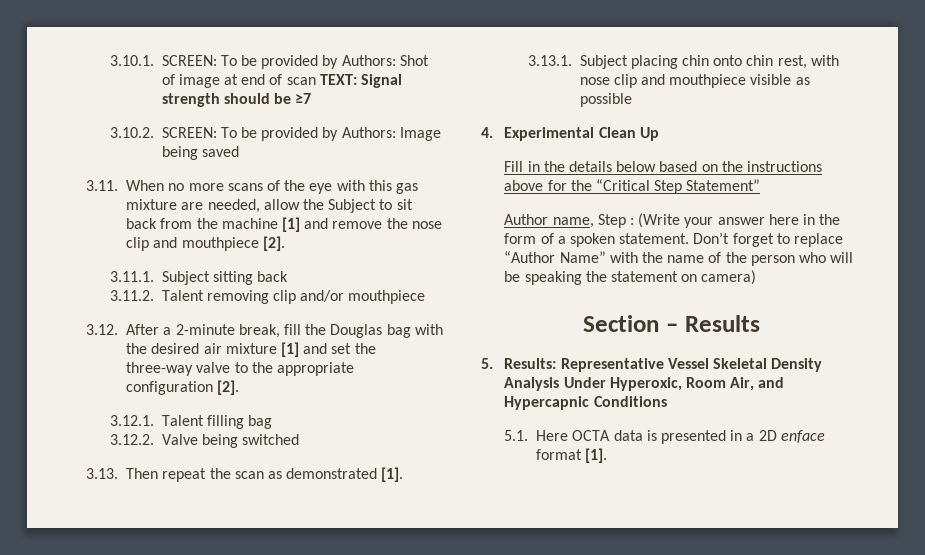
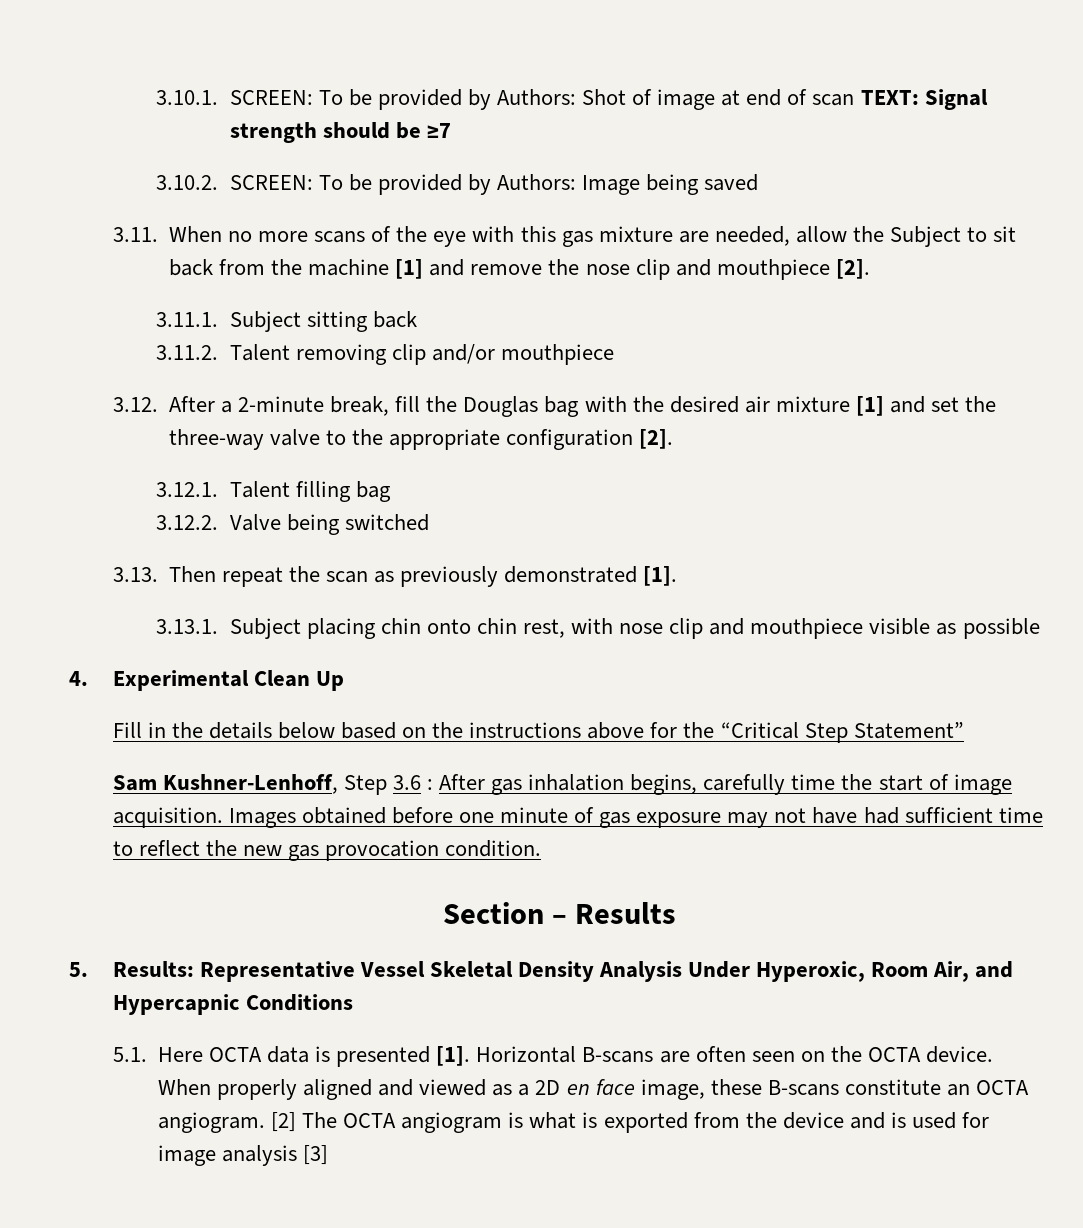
(282, 475) none -> [400,566,499,587] previously
[504,213,841,228] [504,232,843,247] [504,251,854,266] [504,270,757,285] Author name, Step : (Write your answer here in the form of a spoken statement. Don’t forget to replace “Author Name” with the name of the person who will be speaking the statement on camera) -> [112,774,1012,795] [112,807,1043,828] [112,840,542,861] Sam Kushner-Lenhoff, Step 3.6 : After gas inhalation begins, carefully time the start of image acquisition. Images obtained before one minute of gas exposure may not have had sufficient time to reflect the new gas provocation condition.
[730,430,825,443] [536,448,608,463] in a 2D enface format [1]. -> [436,1046,993,1066] [157,1079,1030,1100] [157,1112,990,1133] [157,1145,329,1166] [1]. Horizontal B-scans are often seen on the OCTA device. When properly aligned and viewed as a 2D en face image, these B-scans constitute an OCTA angiogram. [2] The OCTA angiogram is what is exported from the device and is used for image analysis [3]

